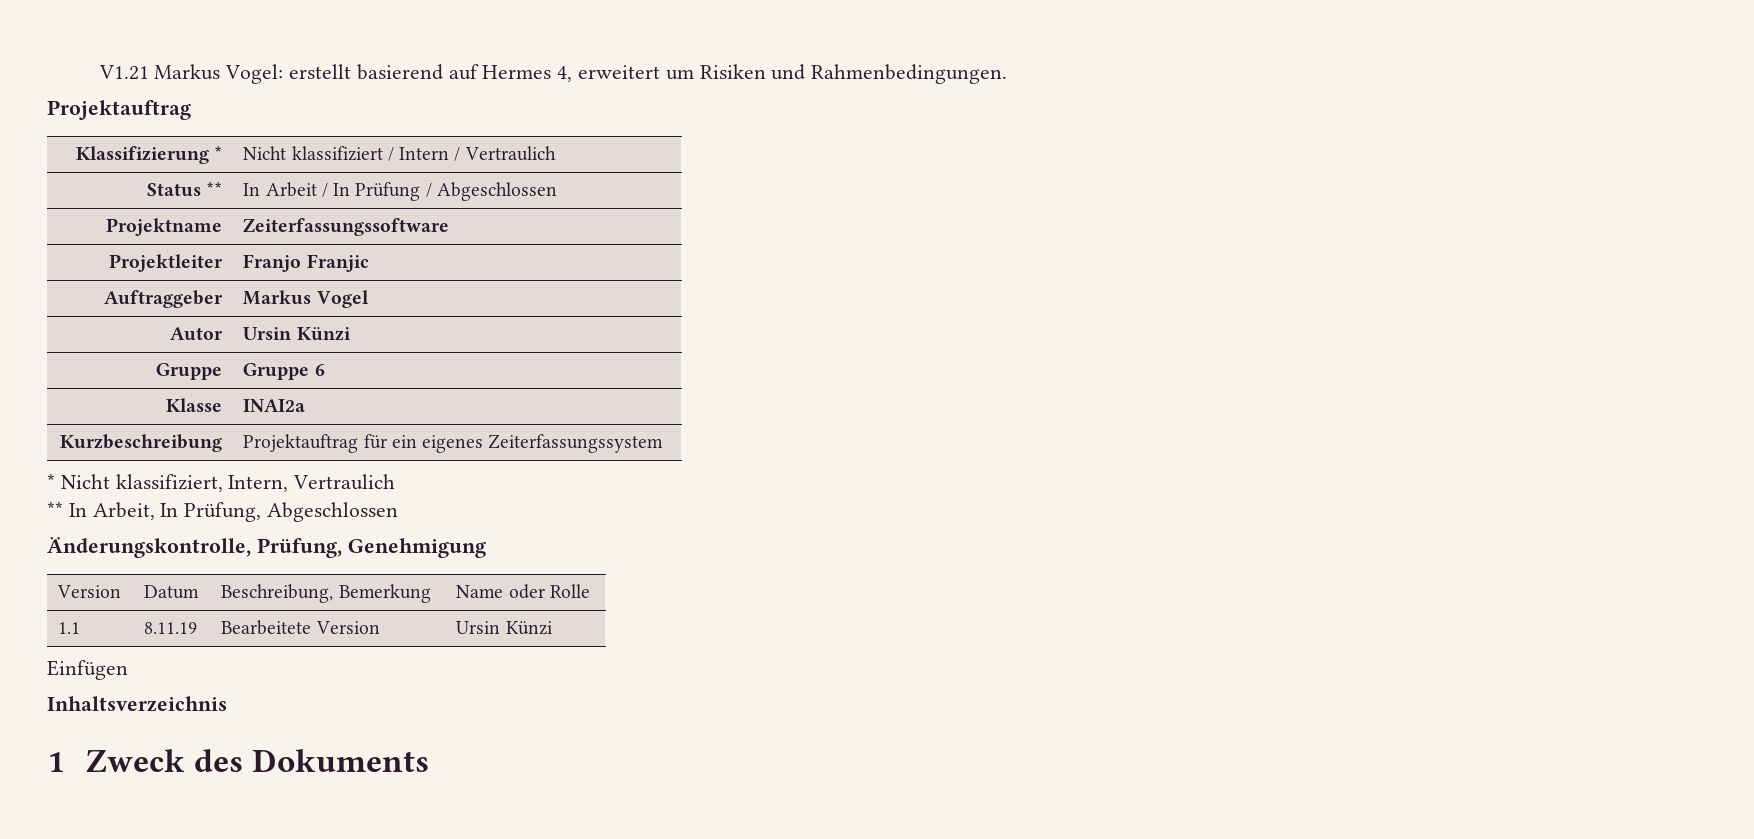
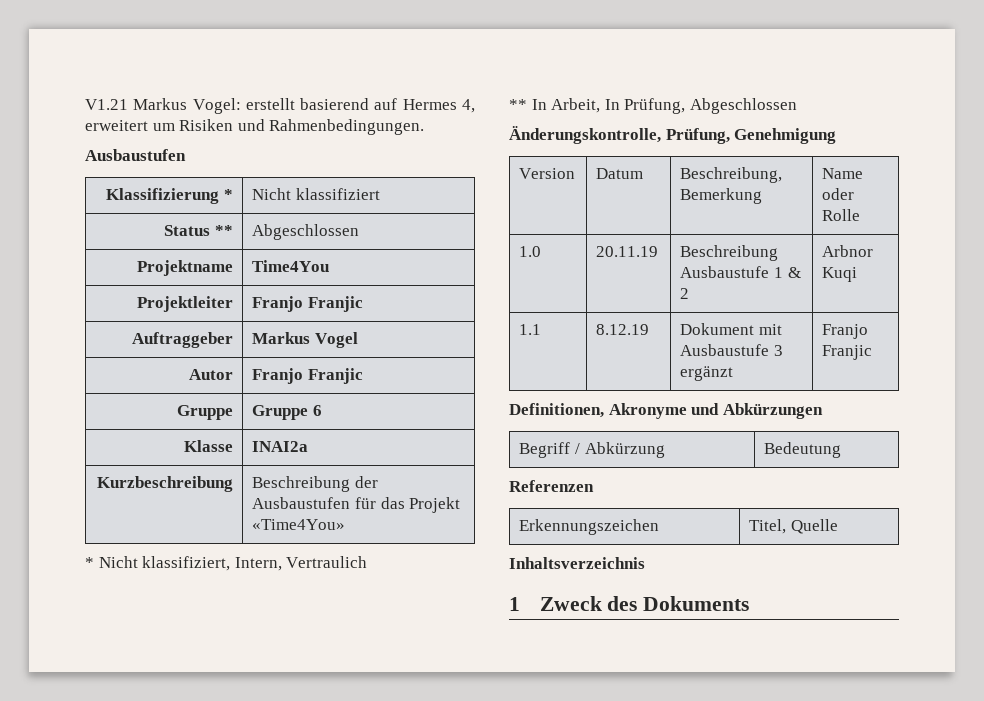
[47,100,191,120] Projektauftrag -> [85,149,186,161] Ausbaustufen
[387,146,556,161] [146,182,222,197] [243,182,432,201] / Intern / Vertraulich // Status ** | In Arbeit / In Prüfung / -> [164,225,233,236] // Status ** |
[243,218,450,236] Zeiterfassungssoftware -> [252,260,330,272] Time4You
[243,327,351,341] Ursin Künzi -> [252,368,363,384] Franjo Franjic
[243,434,664,453] Projektauftrag für ein eigenes Zeiterfassungssystem -> [252,476,378,492] [252,497,461,513] [252,519,346,530] Beschreibung der Ausbaustufen für das Projekt «Time4You»
[58,622,81,634] [144,622,198,634] [221,620,380,635] [456,621,553,635] [47,660,128,680] 1.1 | 8.11.19 | Bearbeitete Version | Ursin Künzi // Einfügen -> [519,246,542,257] [596,246,659,257] [680,245,779,261] [680,266,801,278] [680,288,690,299] [822,245,874,257] [822,267,858,282] [519,324,542,335] [596,324,650,335] [680,323,782,335] [680,344,783,356] [680,366,734,381] [822,324,869,339] [822,345,873,360] [509,403,823,419] [519,442,665,458] [764,442,842,458] [509,480,594,492] [519,519,660,535] [749,519,838,534] 1.0 | 20.11.19 | Beschreibung Ausbaustufe 1 & 2 | Arbnor Kuqi // 1.1 | 8.12.19 | Dokument mit Ausbaustufe 3 ergänzt | Franjo Franjic // Definitionen, Akronyme und Abkürzungen // Begriff / Abkürzung | Bedeutung // Referenzen // Erkennungszeichen | Titel, Quelle

